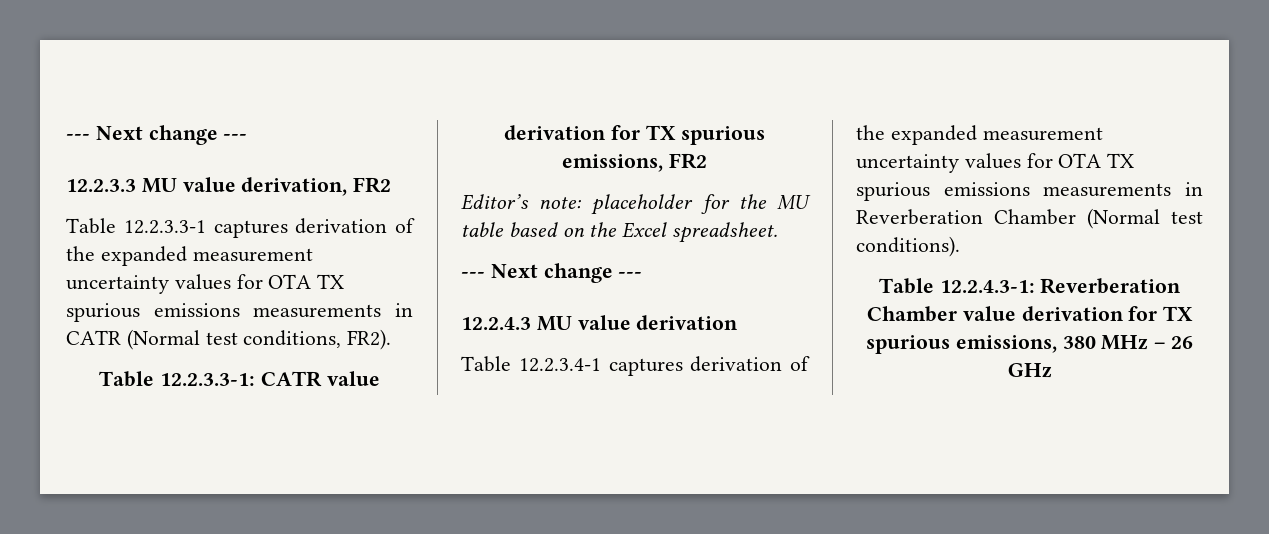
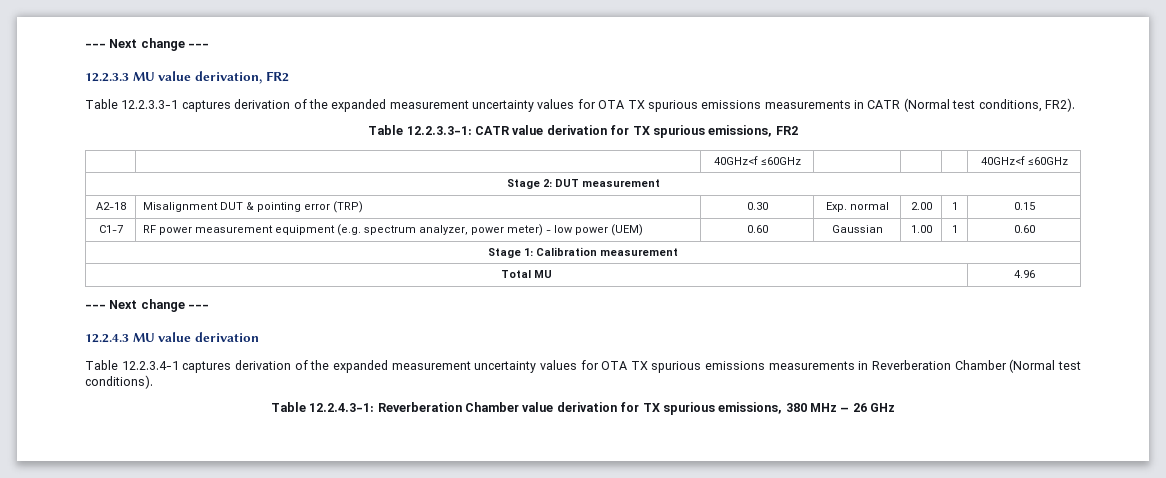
[461,194,811,215] [461,222,779,243] // Editor’s note: placeholder for the MU table based on the Excel spreadsheet. -> [713,156,801,165] [980,156,1068,165] [506,179,660,189] [95,202,126,210] [143,201,364,213] [746,202,768,210] [825,202,889,212] [910,202,932,210] [951,202,958,210] [1013,202,1035,210] [98,225,123,233] [143,224,644,236] [746,225,768,233] [831,225,883,233] [910,225,932,233] [951,225,958,233] [1013,225,1035,233] [488,247,678,258] [501,270,552,278] [1013,270,1035,278] // | | 40GHz<f ≤60GHz | | | | 40GHz<f ≤60GHz // Stage 2: DUT measurement // A2-18 | Misalignment DUT & pointing error (TRP) | 0.30 | Exp. normal | 2.00 | 1 | 0.15 // C1-7 | RF power measurement equipment (e.g. spectrum analyzer, power meter) - low power (UEM) | 0.60 | Gaussian | 1.00 | 1 | 0.60 // Stage 1: Calibration measurement // Total MU | 4.96

